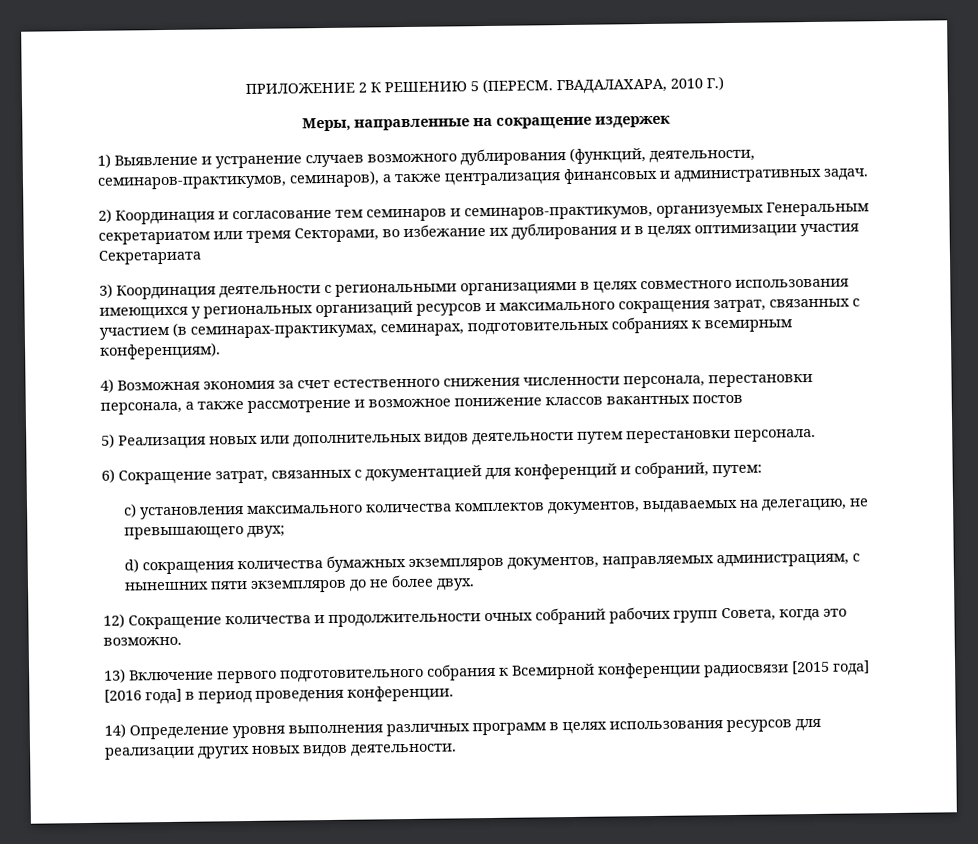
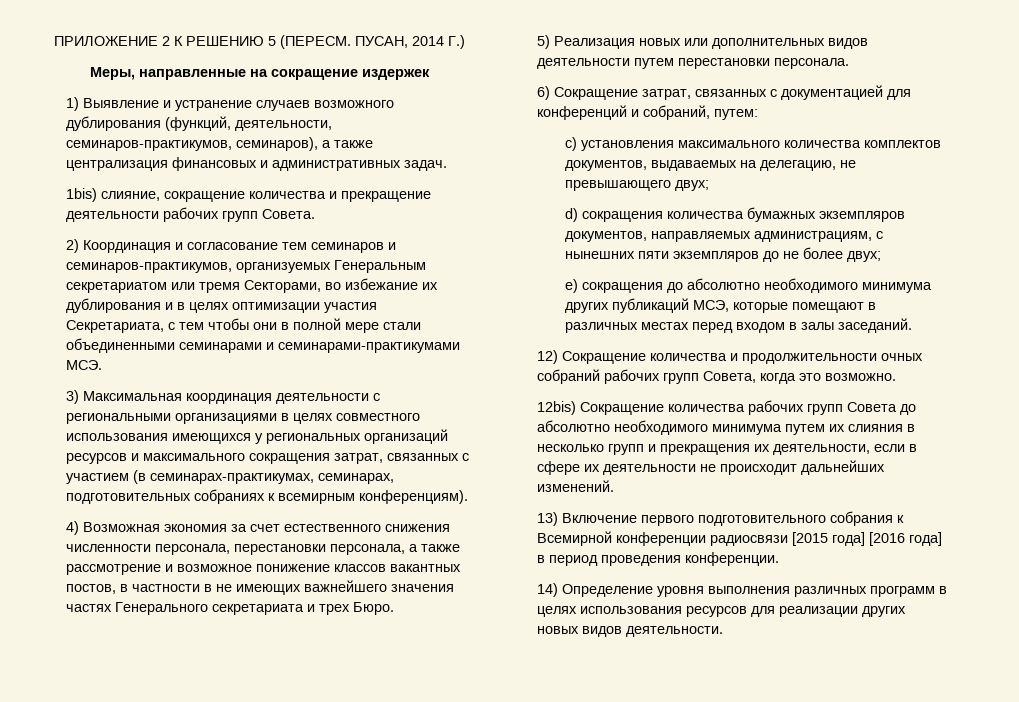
[556,78,703,95] ГВАДАЛАХАРА, 2010 -> [354,36,444,48] ПУСАН, 2014
(870, 174) none -> [66,188,432,202] [66,207,316,222] // 1bis) слияние, сокращение количества и прекращение деятельности рабочих групп Совета.
[98,249,203,265] Секретариата -> [66,318,422,333] [66,338,461,353] [66,360,103,370] Секретариата, с тем чтобы они в полной мере стали объединенными семинарами и семинарами-практикумами МСЭ.
[116,284,217,300] Координация -> [83,391,273,404] Максимальная координация
[692,394,744,404] постов -> [66,580,455,595] [66,602,395,615] постов, в частности в не имеющих важнейшего значения частях Генерального секретариата и трех Бюро.
[435,578,475,591] двух. -> [846,251,881,262] [564,278,932,293] [564,298,876,313] [564,318,912,333] двух; // e) сокращения до абсолютно необходимого минимума других публикаций МСЭ, которые помещают в различных местах перед входом в залы заседаний.
(183, 641) none -> [537,400,917,415] [537,420,916,435] [537,444,918,455] [537,460,886,475] [537,480,615,492] // 12bis) Сокращение количества рабочих групп Совета до абсолютно необходимого минимума путем их слияния в несколько групп и прекращения их деятельности, если в сфере их деятельности не происходит дальнейших изменений.

